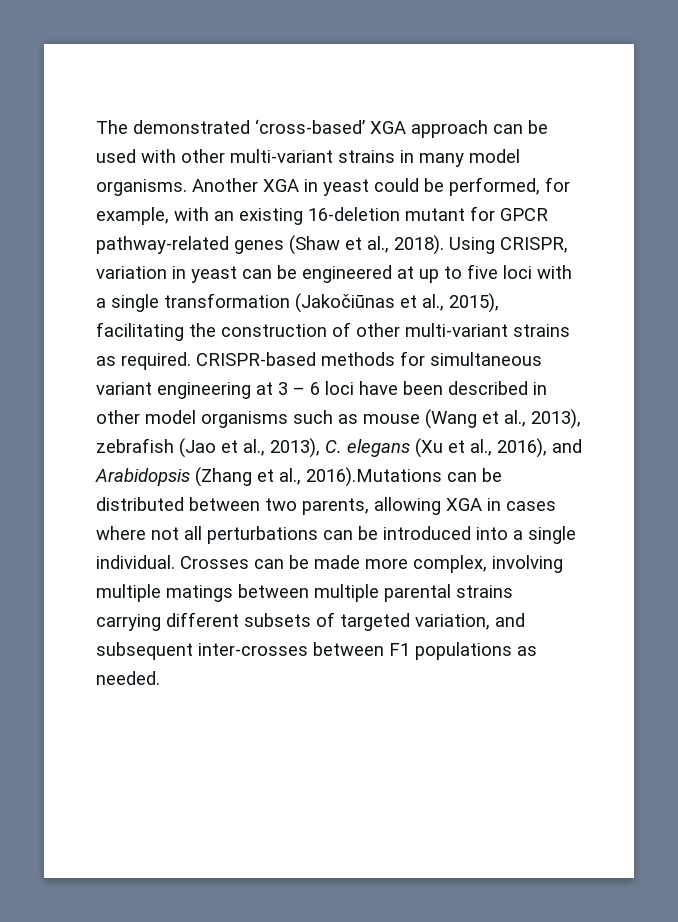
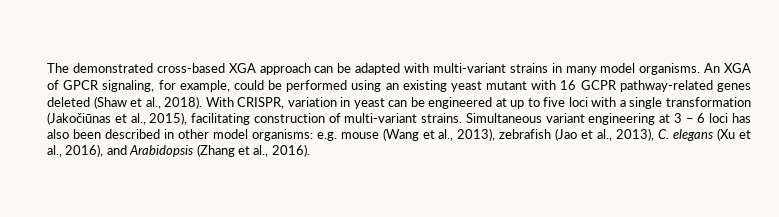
[255,119,365,134] ‘cross-based’ -> [156,63,225,73] cross-based
[96,149,225,163] used with other -> [355,63,429,75] adapted with
[192,177,570,196] [96,206,548,225] Another XGA in yeast could be performed, for example, with an existing 16-deletion mutant for GPCR -> [704,63,751,73] [47,80,617,92] An XGA of GPCR signaling, for example, could be performed using an existing yeast mutant with 16 GCPR
(284, 247) none -> [47,97,90,107] deleted
[449,237,495,254] Using -> [205,97,234,107] With
[189,323,216,337] the -> (251, 119) none
[356,323,570,337] [96,351,542,370] other multi-variant strains as required. CRISPR-based methods for simultaneous -> [344,113,542,123] multi-variant strains. Simultaneous
[359,381,398,395] have -> [731,113,751,123] [47,129,69,139] has also
[201,410,358,428] organisms such as -> [251,129,337,141] organisms: e.g.
[306,467,502,487] [96,497,556,515] [96,526,576,544] [96,555,563,573] [96,584,513,602] [96,612,525,631] [96,642,537,660] [96,671,160,685] 2016).Mutations can be distributed between two parents, allowing XGA in cases where not all perturbations can be introduced into a single individual. Crosses can be made more complex, involving multiple matings between multiple parental strains carrying different subsets of targeted variation, and subsequent inter-crosses between F1 populations as needed. -> [271,144,310,157] 2016).

